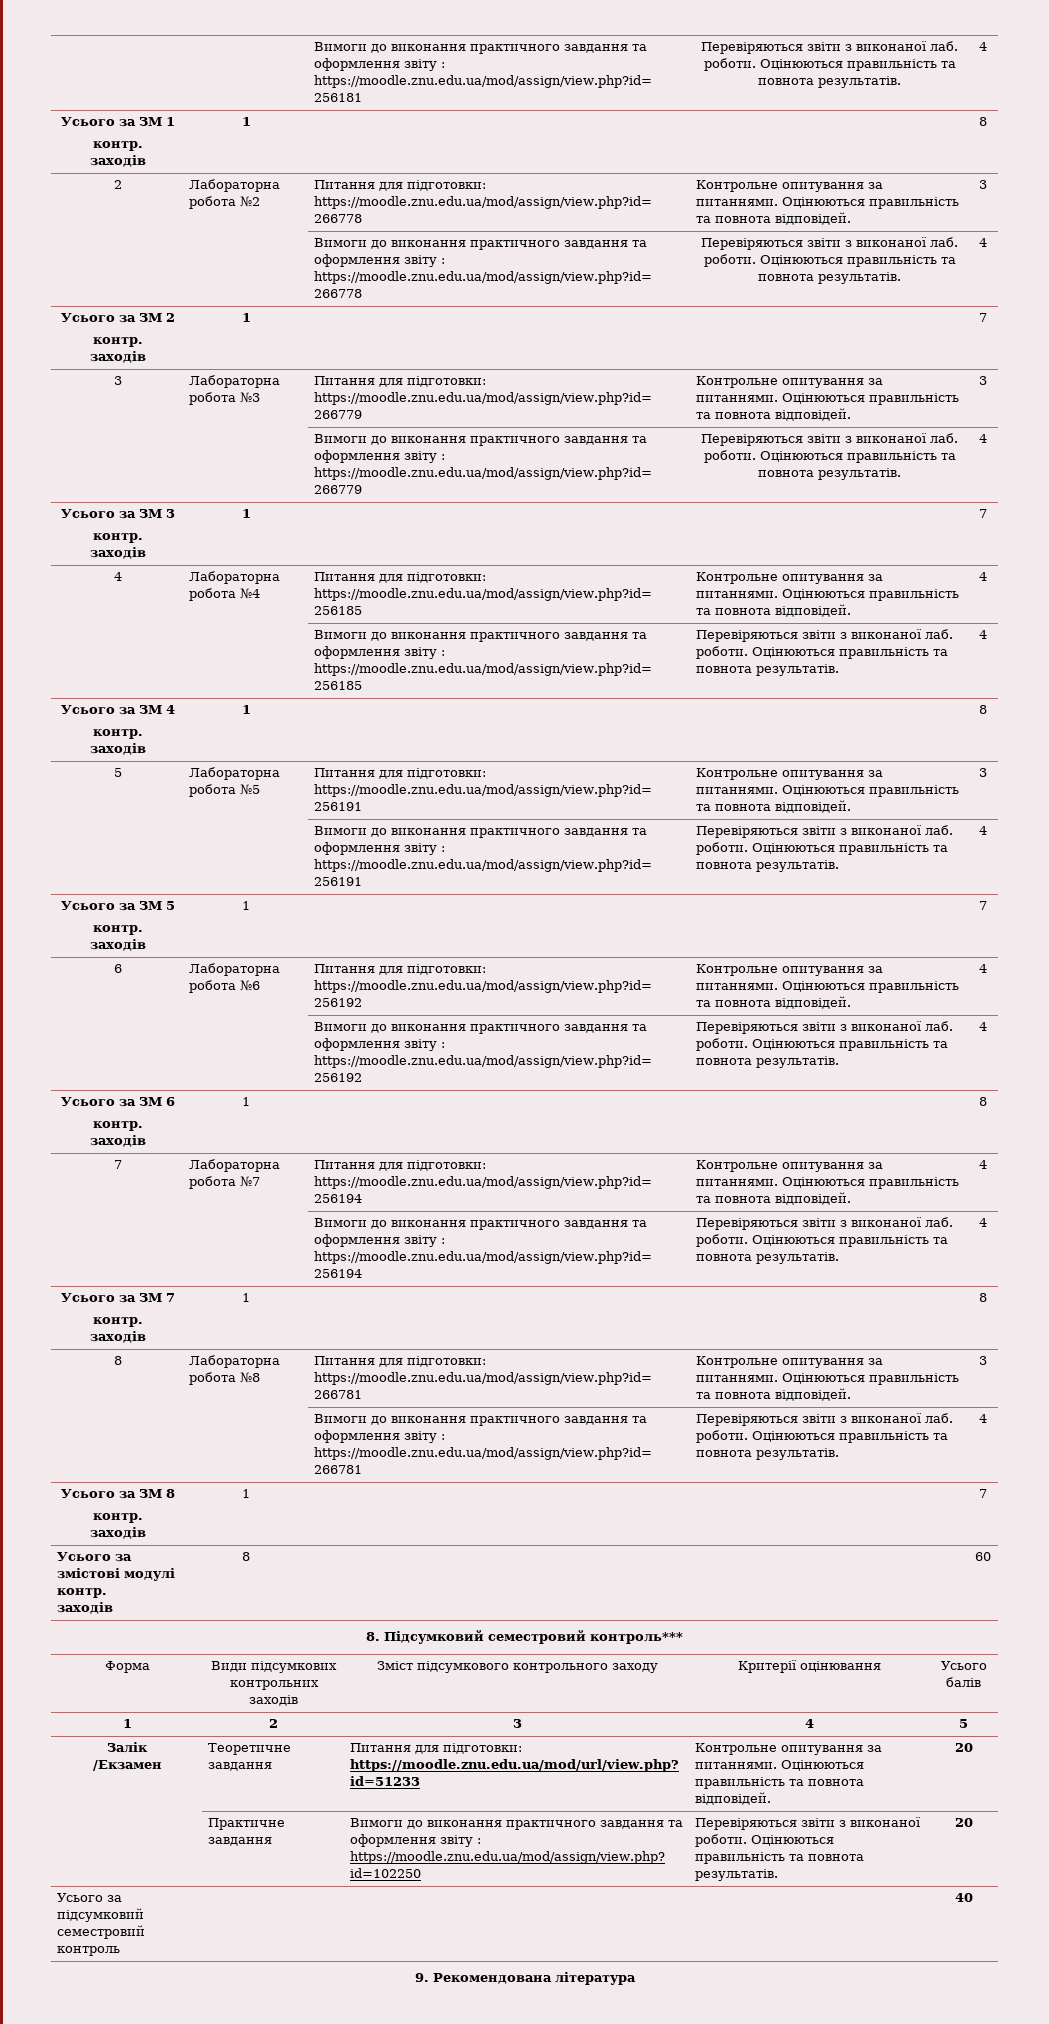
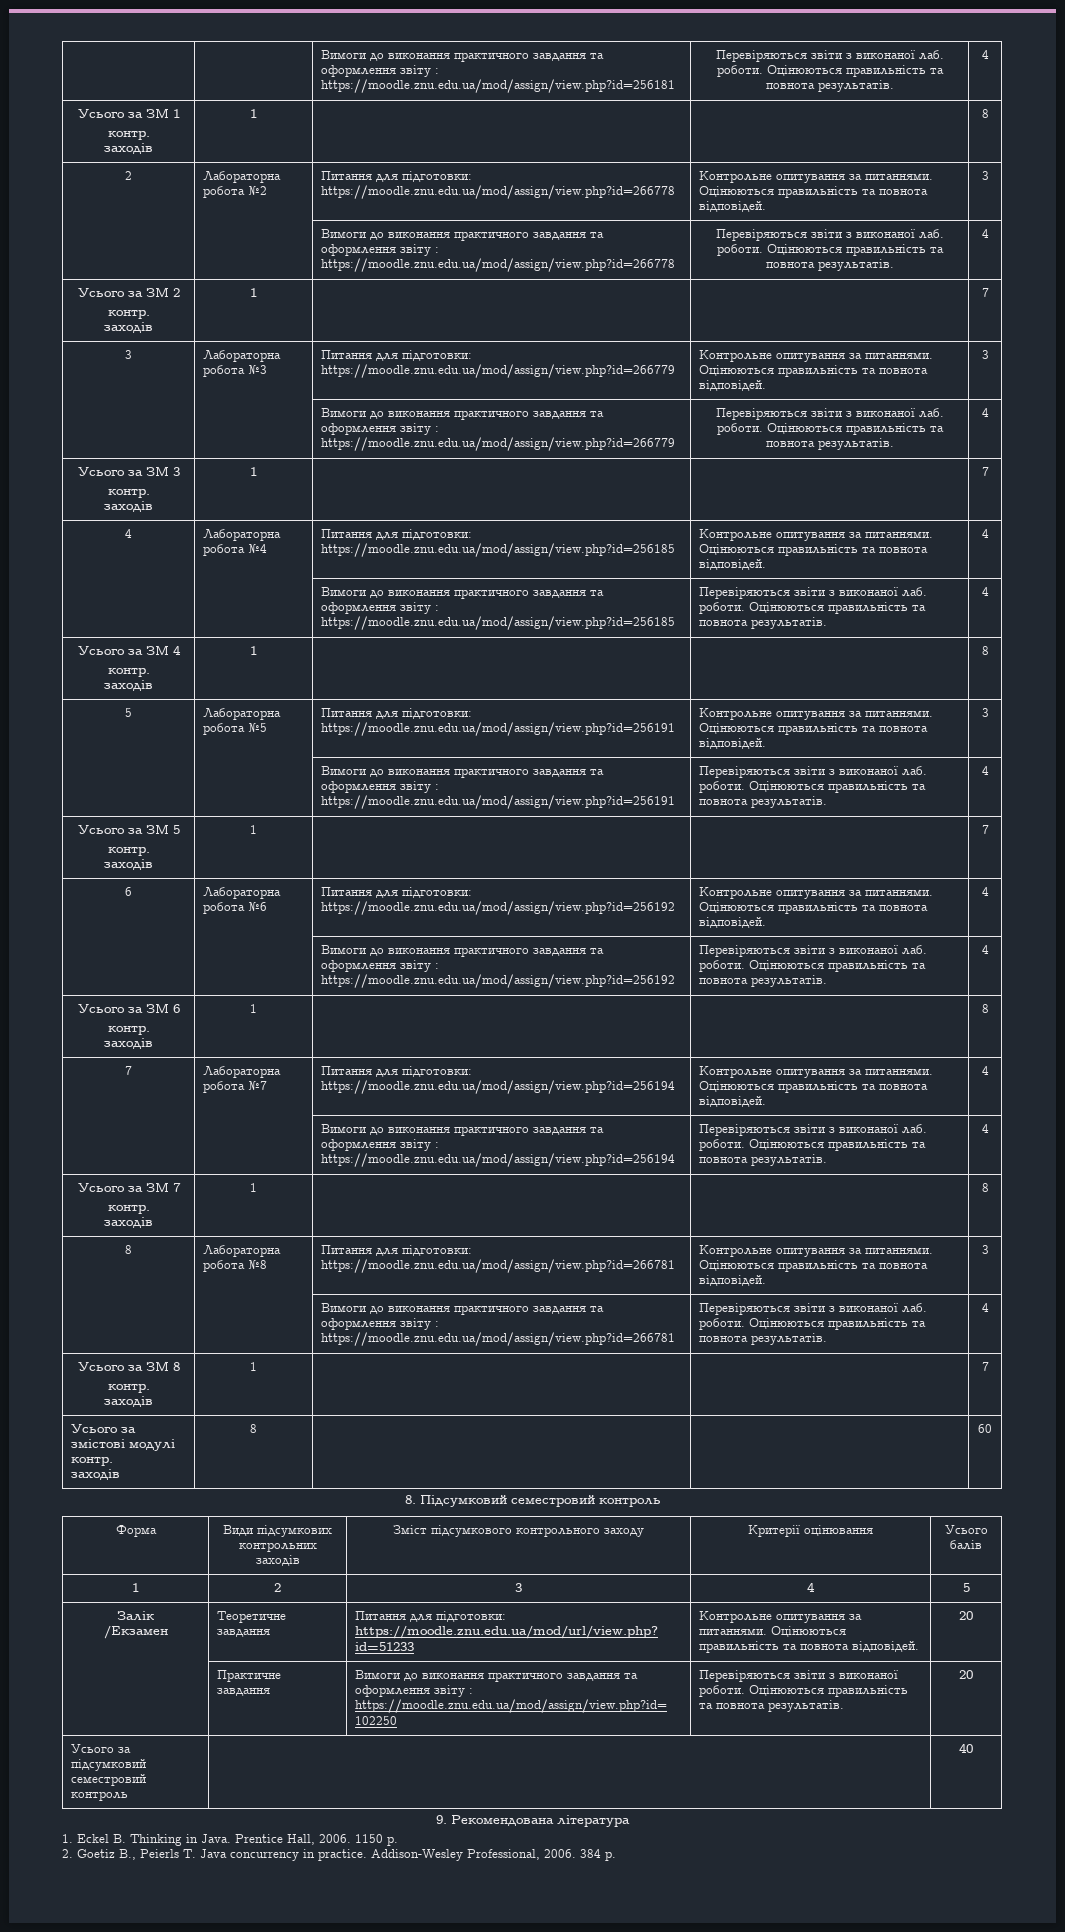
[590,1632,683,1644] контроль*** -> [598,1498,661,1507] контроль
(636, 1978) none -> [62,1834,398,1846] [62,1849,616,1861] // 1. Eckel B. Thinking in Java. Prentice Hall, 2006. 1150 p. // 2. Goetiz B., Peierls T. Java concurrency in practice. Addison-Wesley Professional, 2006. 384 p.

